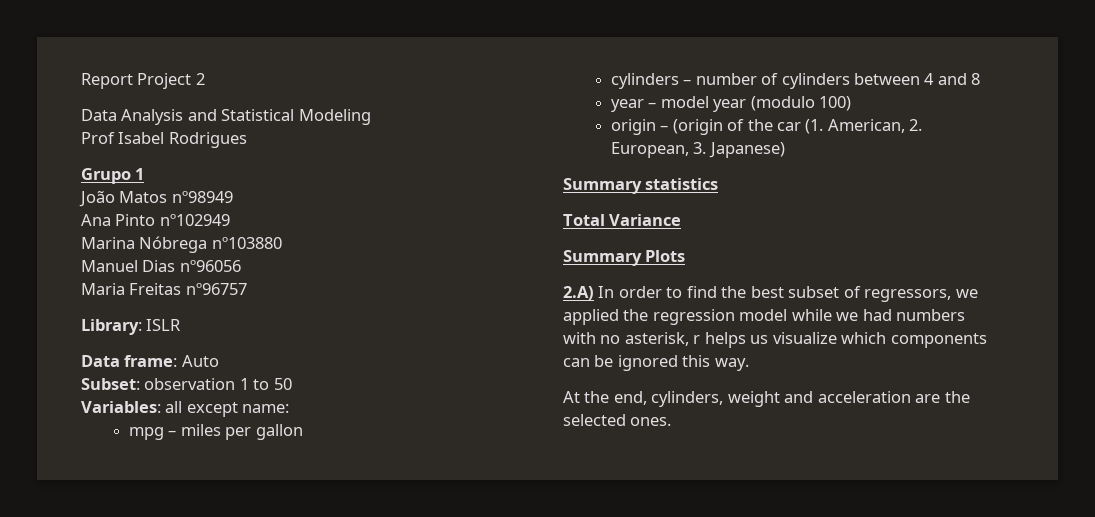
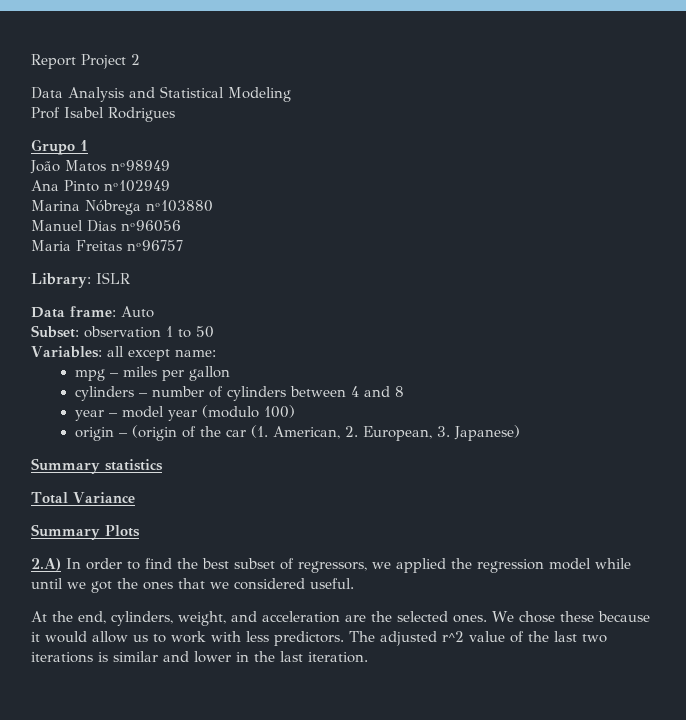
[836,309,966,321] [563,332,987,348] [563,355,749,371] we had numbers with no asterisk, r helps us visualize which components can be ignored this way. -> [31,578,354,593] until we got the ones that we considered useful.
[727,391,780,407] weight -> [178,611,226,626] weight,
(672, 421) none -> [492,611,650,623] [31,631,607,646] [31,651,368,663] We chose these because it would allow us to work with less predictors. The adjusted r^2 value of the last two iterations is similar and lower in the last iteration.

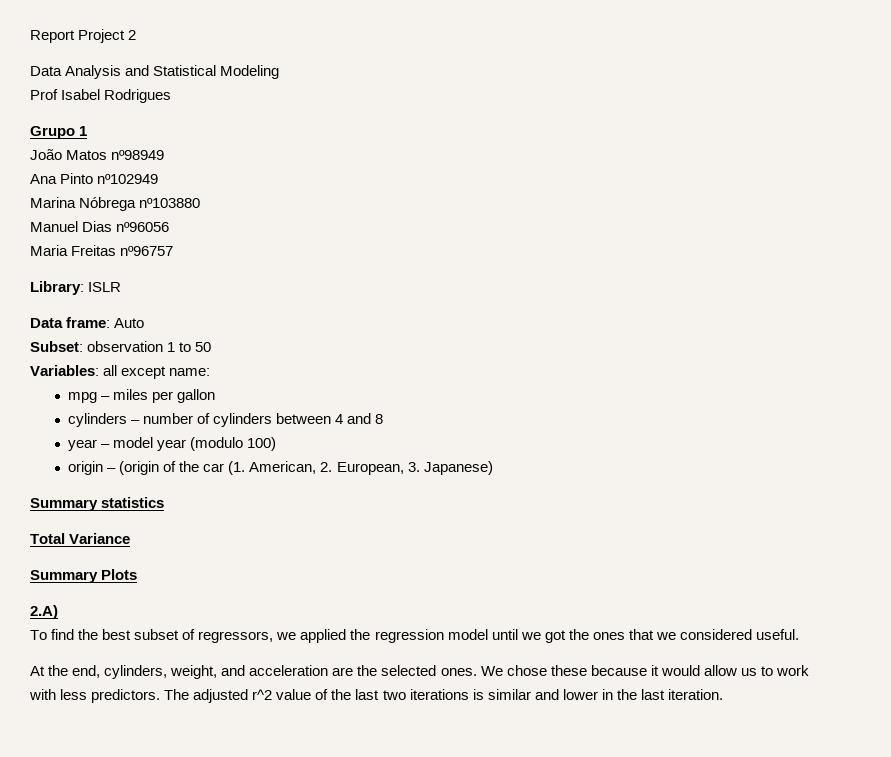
[66,558,140,570] In order to -> [30,630,47,640] // To
[595,558,631,569] while -> (488, 634) none

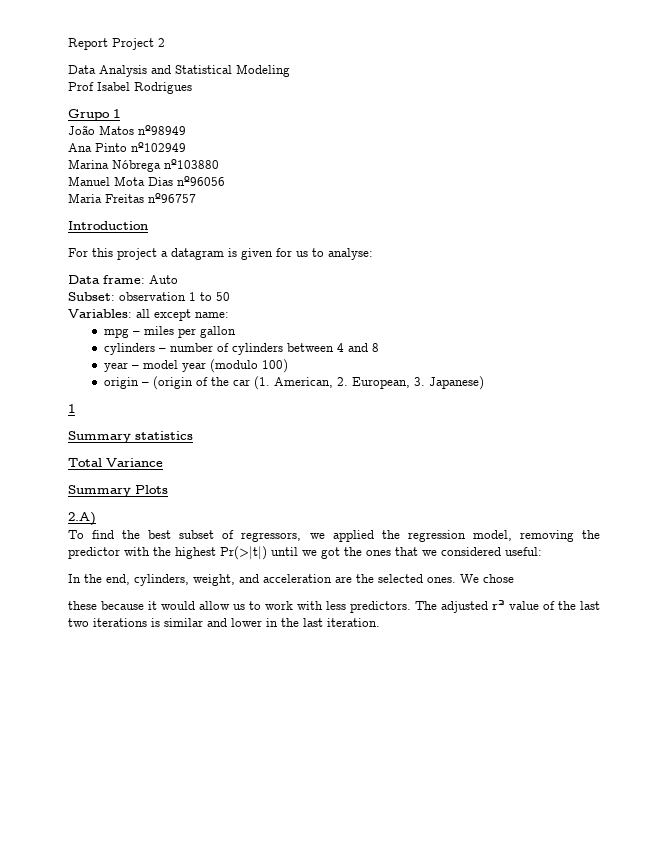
(78, 226) none -> [114,176,145,186] Mota
[30,281,122,295] Library: ISLR -> [68,221,148,230] [68,248,373,260] Introduction // For this project a datagram is given for us to analyse:
(493, 468) none -> [68,404,75,413] // 1
[447,629,488,640] model -> [472,530,601,542] [68,546,267,560] model, removing the predictor with the highest Pr(>|t|)
[755,629,799,640] [30,666,45,676] useful. // At -> [505,547,542,556] [68,574,81,583] useful: // In
(547, 670) none -> (514, 578) //
[252,689,273,700] r^2 -> [492,600,505,610] r²

